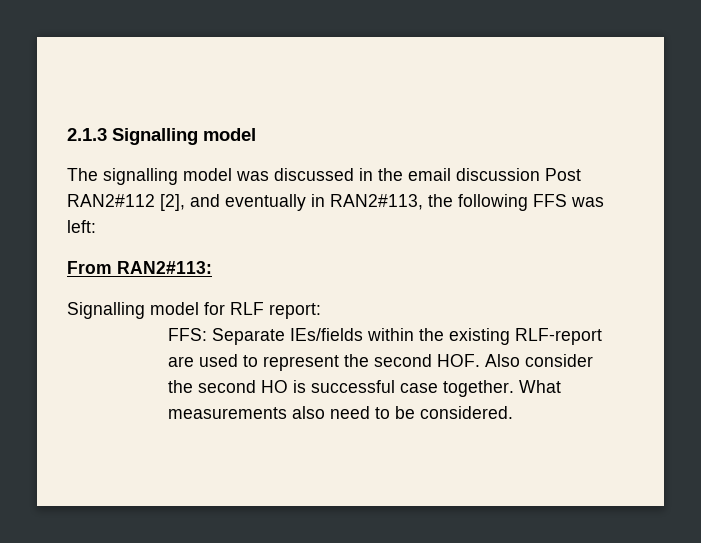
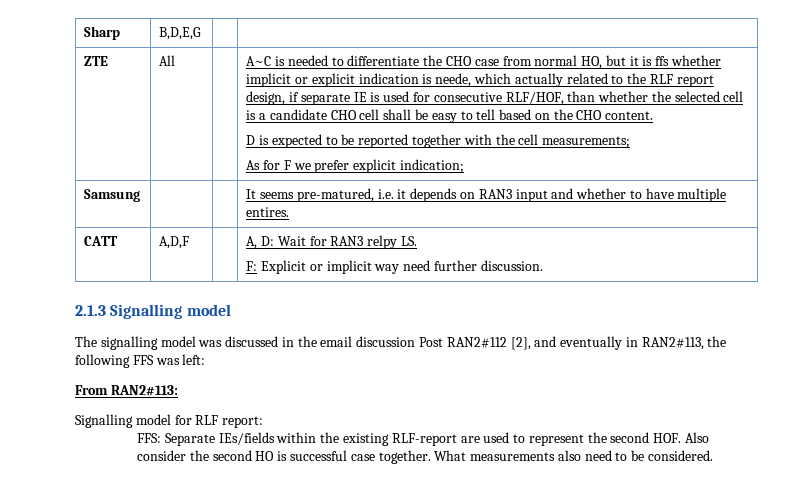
(67, 134) none -> [84,26,121,40] [159,27,202,40] [84,56,109,66] [159,55,176,66] [246,55,722,69] [246,73,714,87] [246,91,744,105] [246,109,654,123] [246,134,631,148] [246,159,465,173] [84,189,141,202] [246,188,727,202] [246,207,290,217] [84,236,119,246] [159,236,190,249] [246,235,418,249] [246,260,543,274] Sharp | B,D,E,G | | // ZTE | All | | A~C is needed to differentiate the CHO case from normal HO, but it is ffs whether implicit or explicit indication is neede, which actually related to the RLF report design, if separate IE is used for consecutive RLF/HOF, than whether the selected cell is a candidate CHO cell shall be easy to tell based on the CHO content. // D is expected to be reported together with the cell measurements; // As for F we prefer explicit indication; // Samsung | | | It seems pre-matured, i.e. it depends on RAN3 input and whether to have multiple entires. // CATT | A,D,F | | A, D: Wait for RAN3 relpy LS. // F: Explicit or implicit way need further discussion. //

